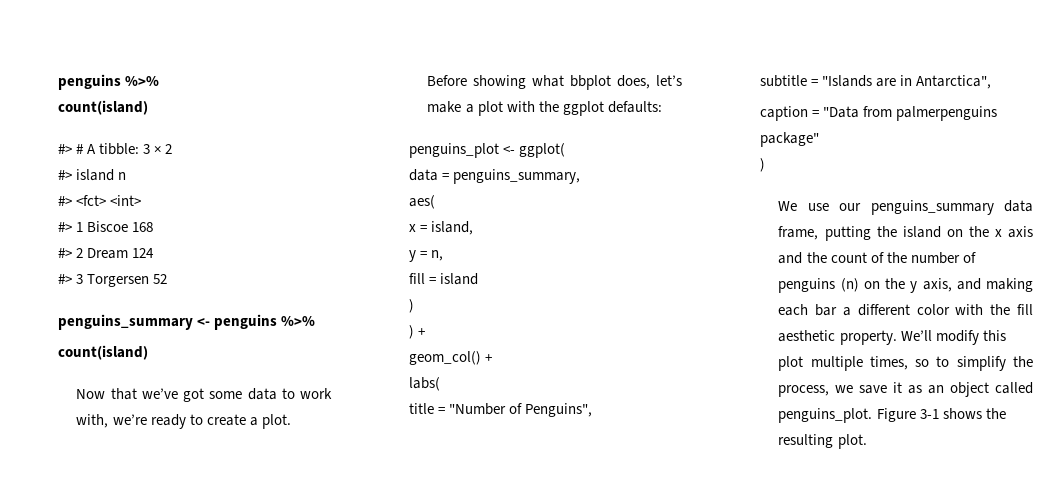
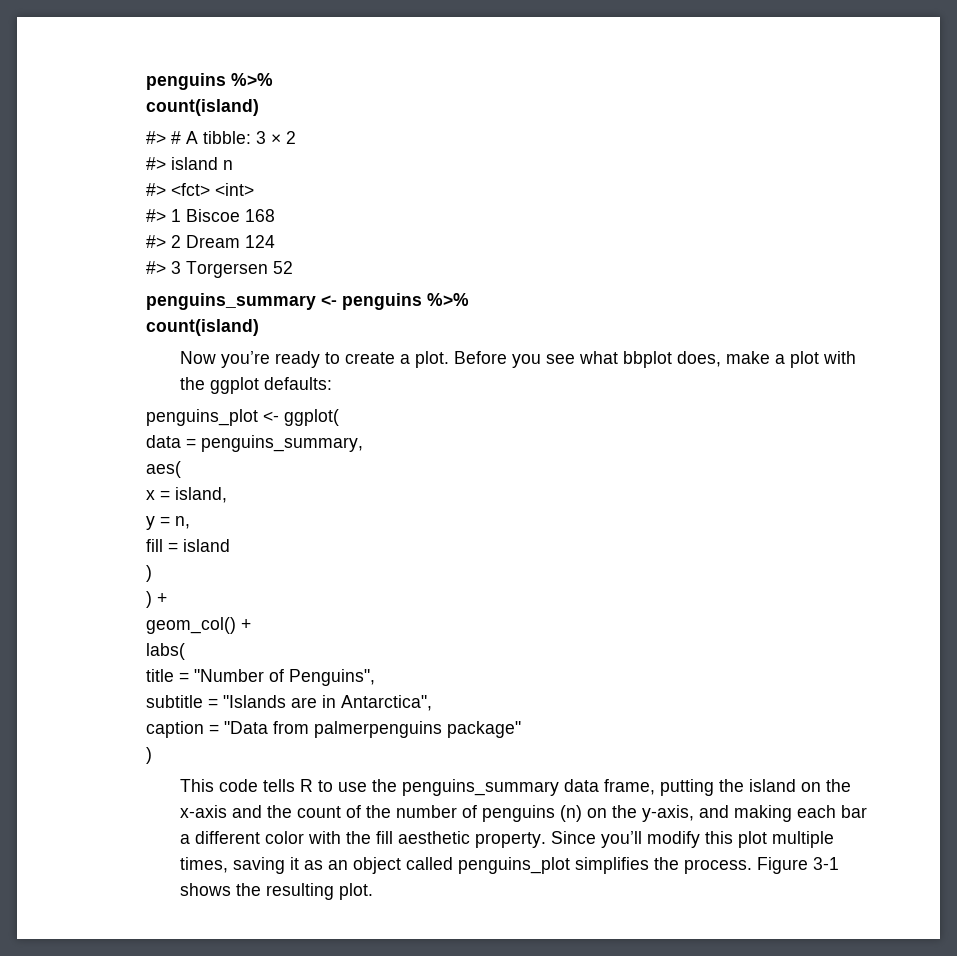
[110,388,332,402] [76,414,147,428] that we’ve got some data to work with, we’re -> [220,351,270,368] you’re
[473,75,527,89] showing -> [511,354,575,368] you see
[656,75,682,86] let’s -> (721, 359) none
[778,201,862,211] We use our -> [179,779,397,792] This code tells R to use the
[994,226,1033,238] x axis -> [179,805,227,818] x-axis
[910,278,952,293] y axis, -> [641,805,694,822] y-axis,
[900,330,932,341] We’ll -> [550,831,642,848] Since you’ll
[915,356,1033,371] [778,385,888,397] so to simplify the process, we save -> [232,857,285,874] saving
[778,408,873,423] penguins_plot. -> [457,857,752,874] penguins_plot simplifies the process.

